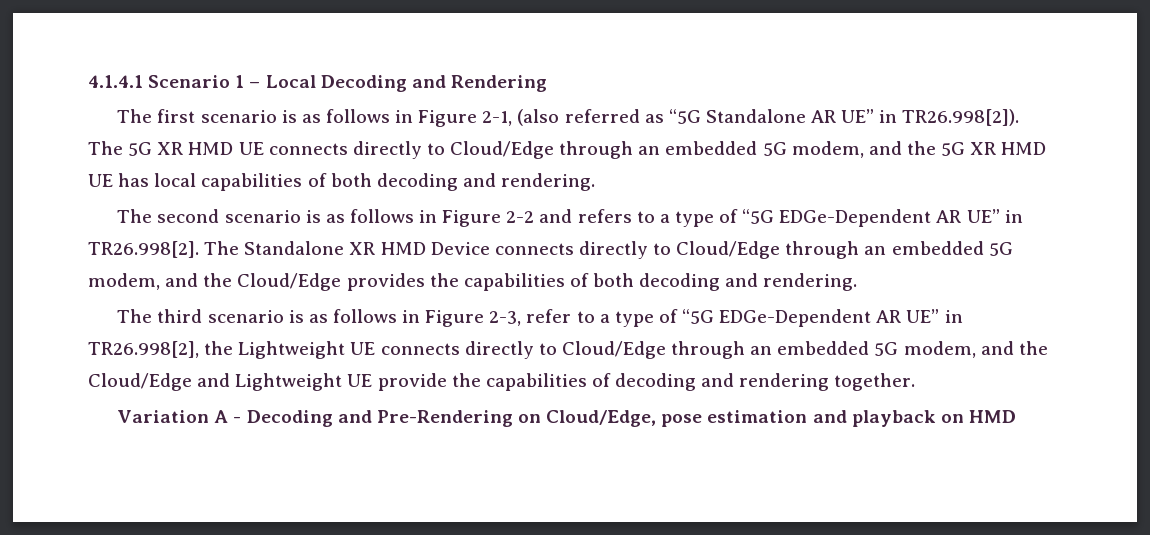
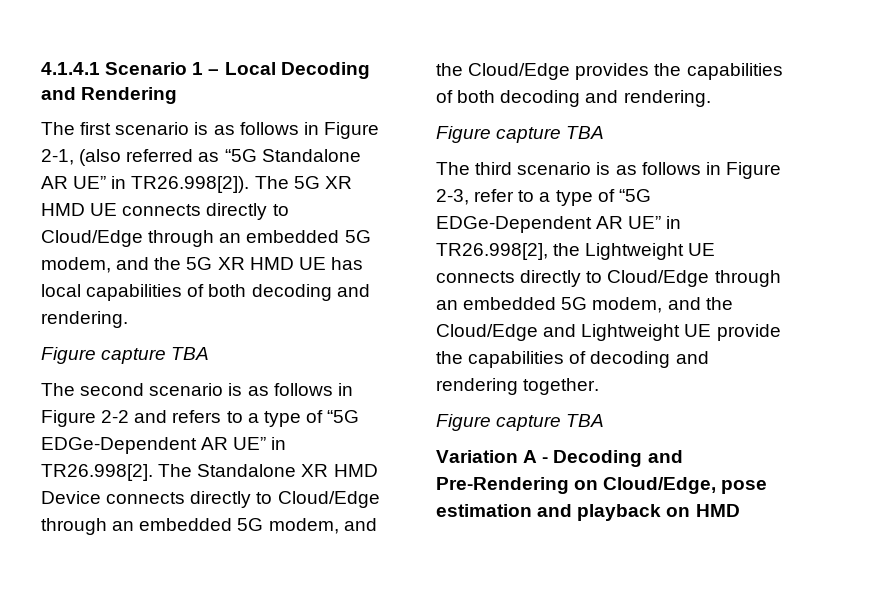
(596, 182) none -> [41,347,210,364] // Figure capture TBA
(858, 282) none -> [436,126,605,143] // Figure capture TBA
(916, 382) none -> [436,414,605,431] // Figure capture TBA

